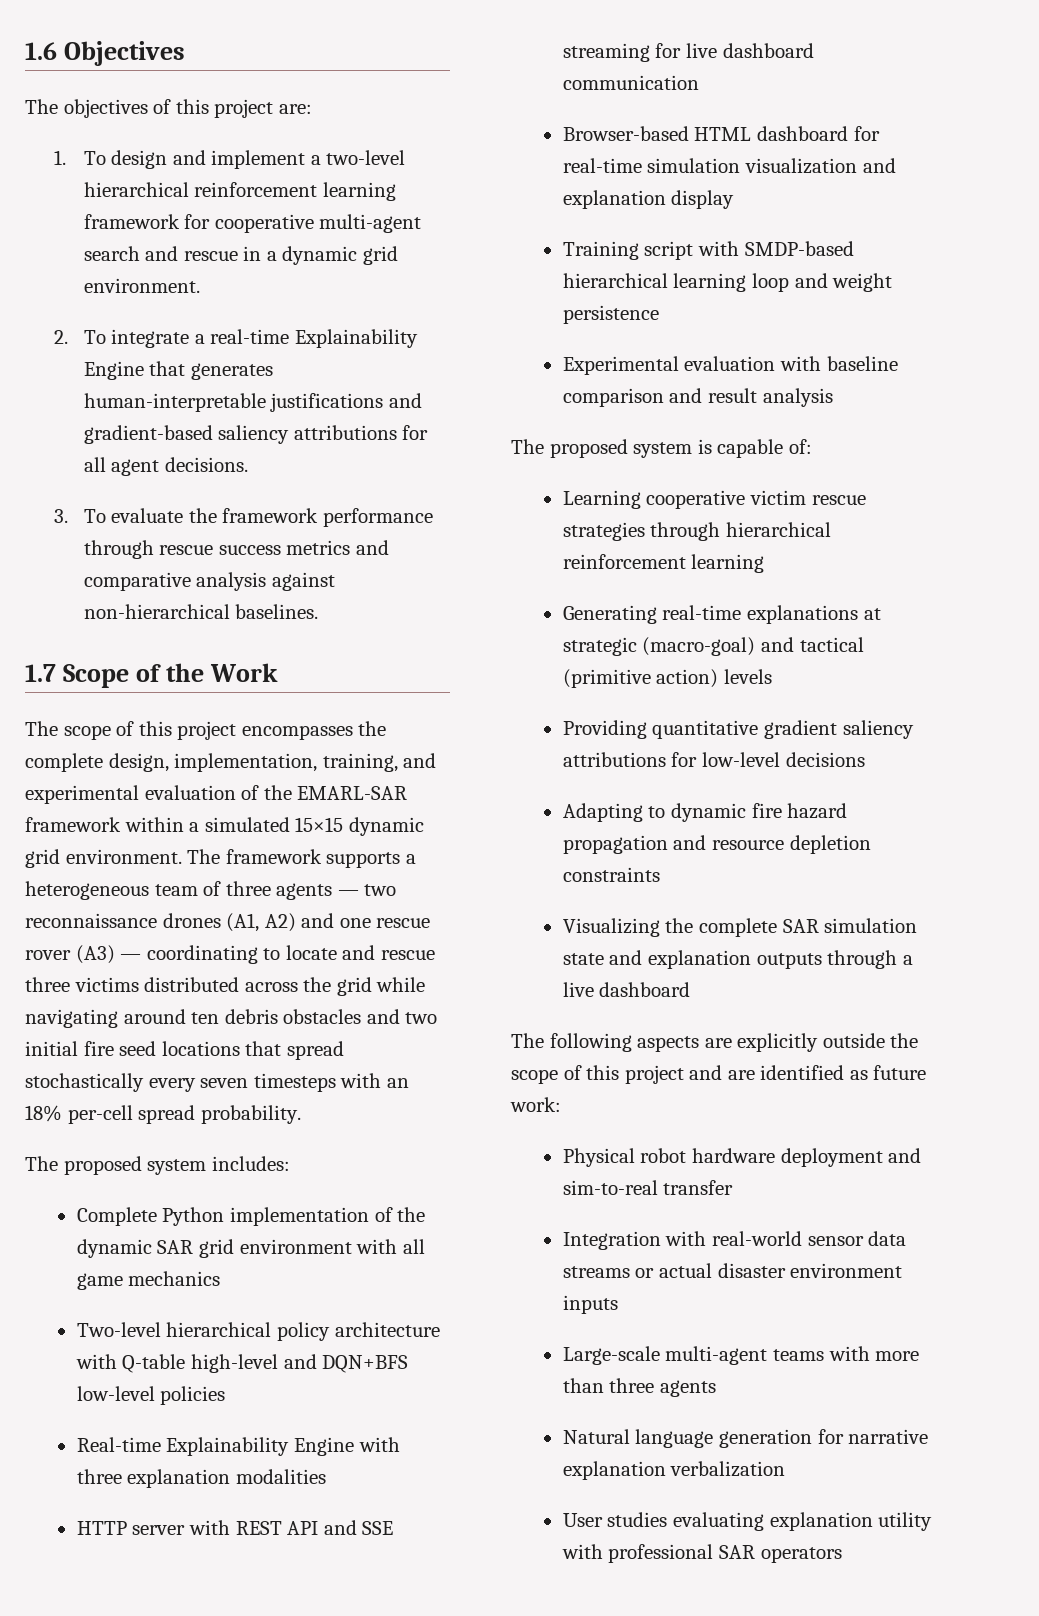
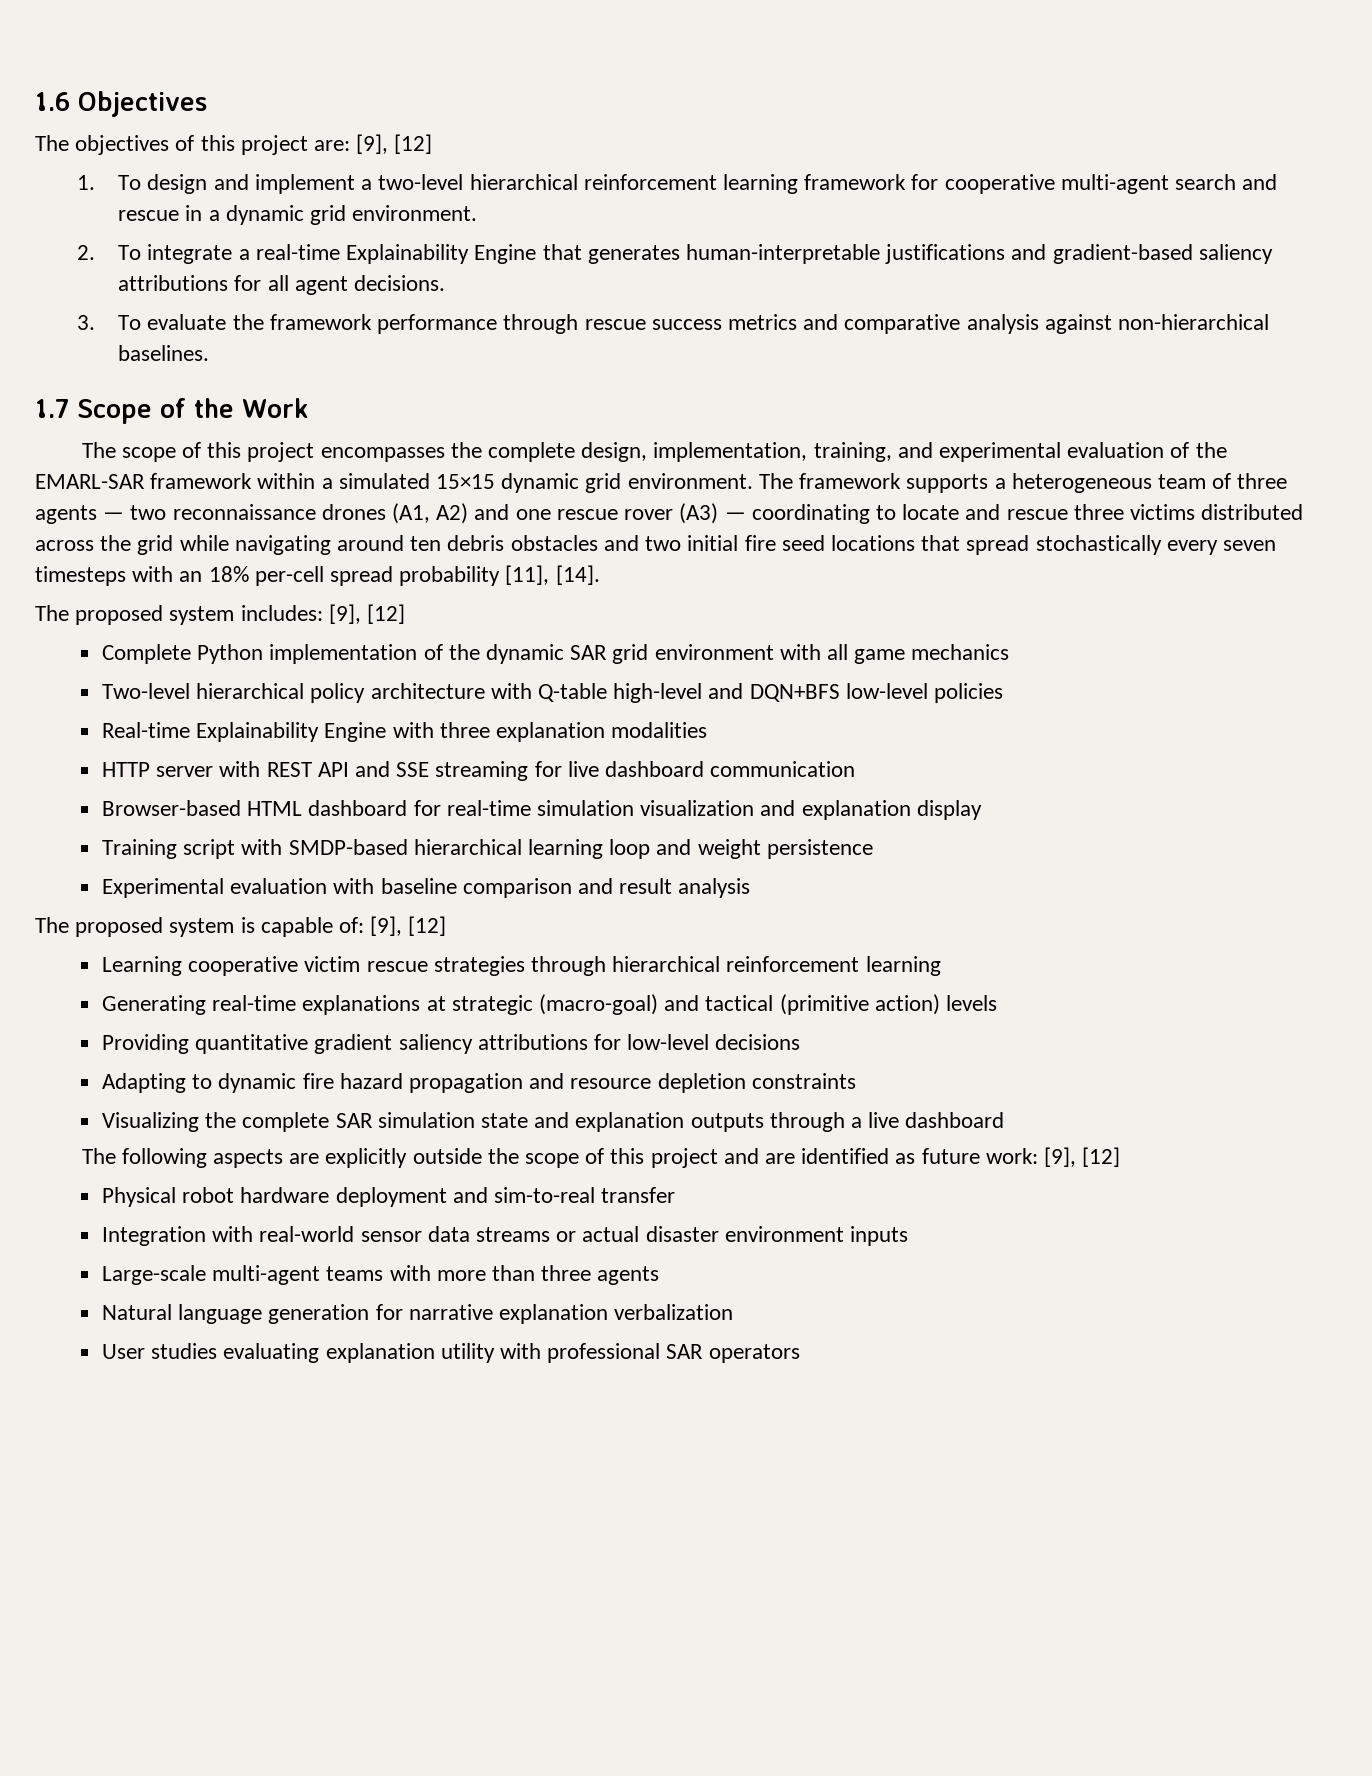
(312, 109) none -> [356,134,433,154] [9], [12]
[200,1105,301,1124] probability. -> [399,565,600,586] probability [11], [14].
(290, 1163) none -> [328,604,406,624] [9], [12]
(812, 446) none -> [370,916,447,936] [9], [12]
(561, 1104) none -> [1044,1147,1121,1167] [9], [12]

